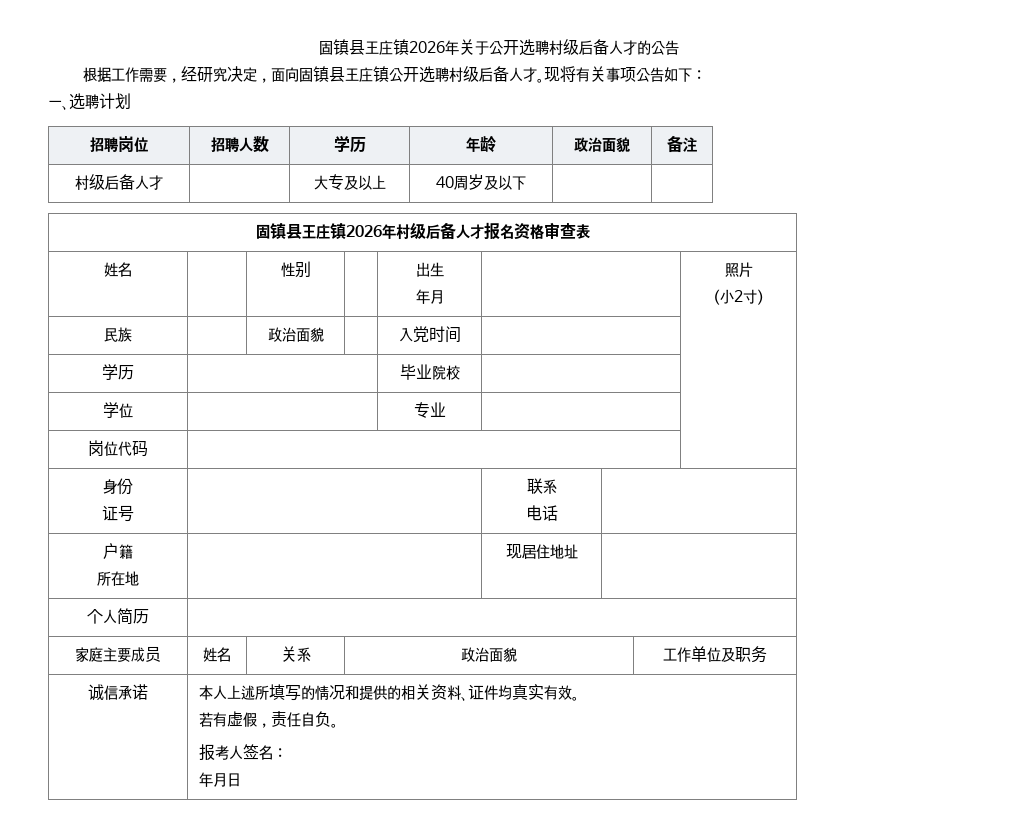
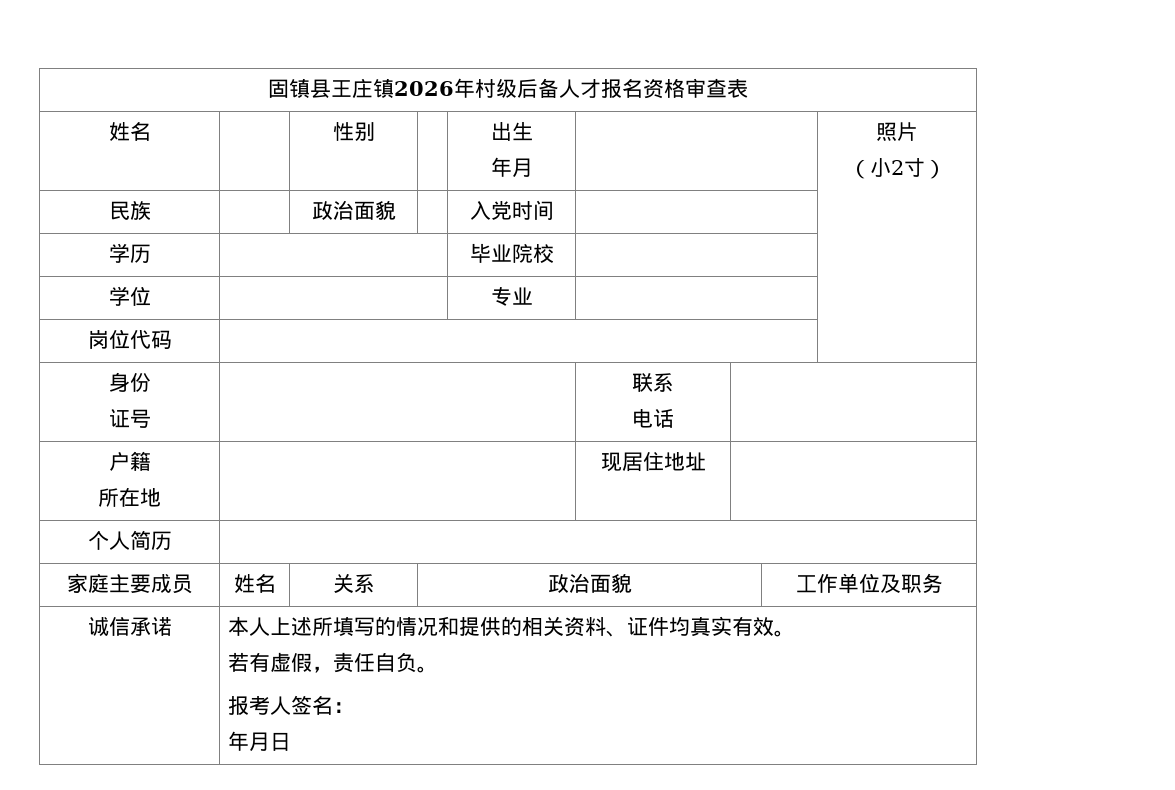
[319,39,679,56] [83,66,707,83] [48,93,131,110] [90,136,148,153] [210,136,269,153] [333,135,366,153] [466,135,496,153] [574,137,630,153] [667,135,697,153] [75,174,163,190] [313,174,386,190] [436,174,526,190] [255,223,396,240] 固镇县王庄镇2026年关于公开选聘村级后备人才的公告 // 根据工作需要，经研究决定，面向固镇县王庄镇公开选聘村级后备人才。现将有关事项公告如下： // 一、选聘计划 // 招聘岗位 | 招聘人数 | 学历 | 年龄 | 政治面貌 | 备注 // 村级后备人才 | | 大专及以上 | 40周岁及以下 | | // 固镇县王庄镇2026年 -> [268,78,475,99] 固镇县王庄镇2026年

